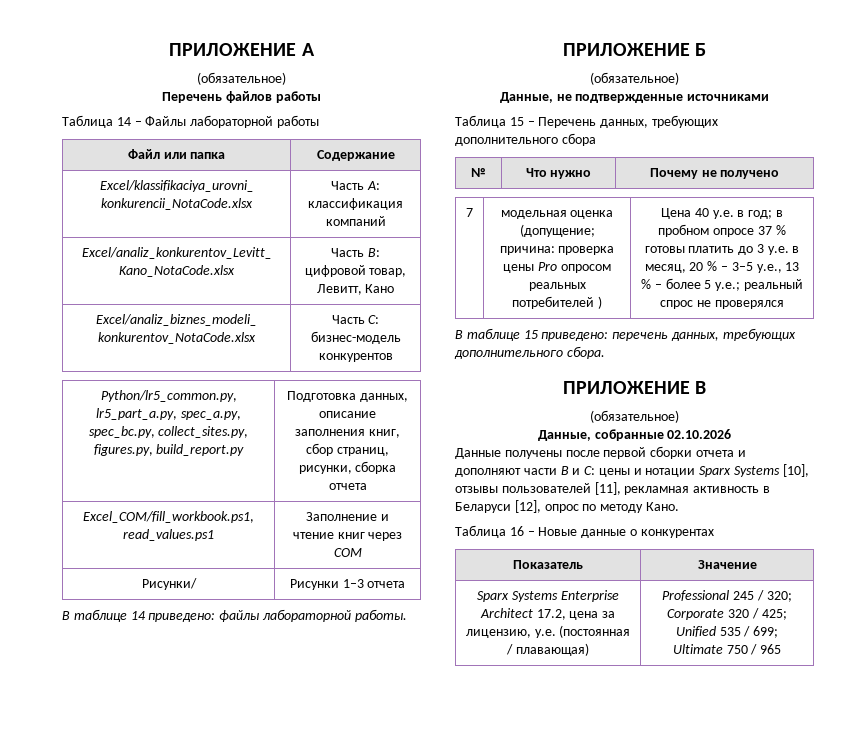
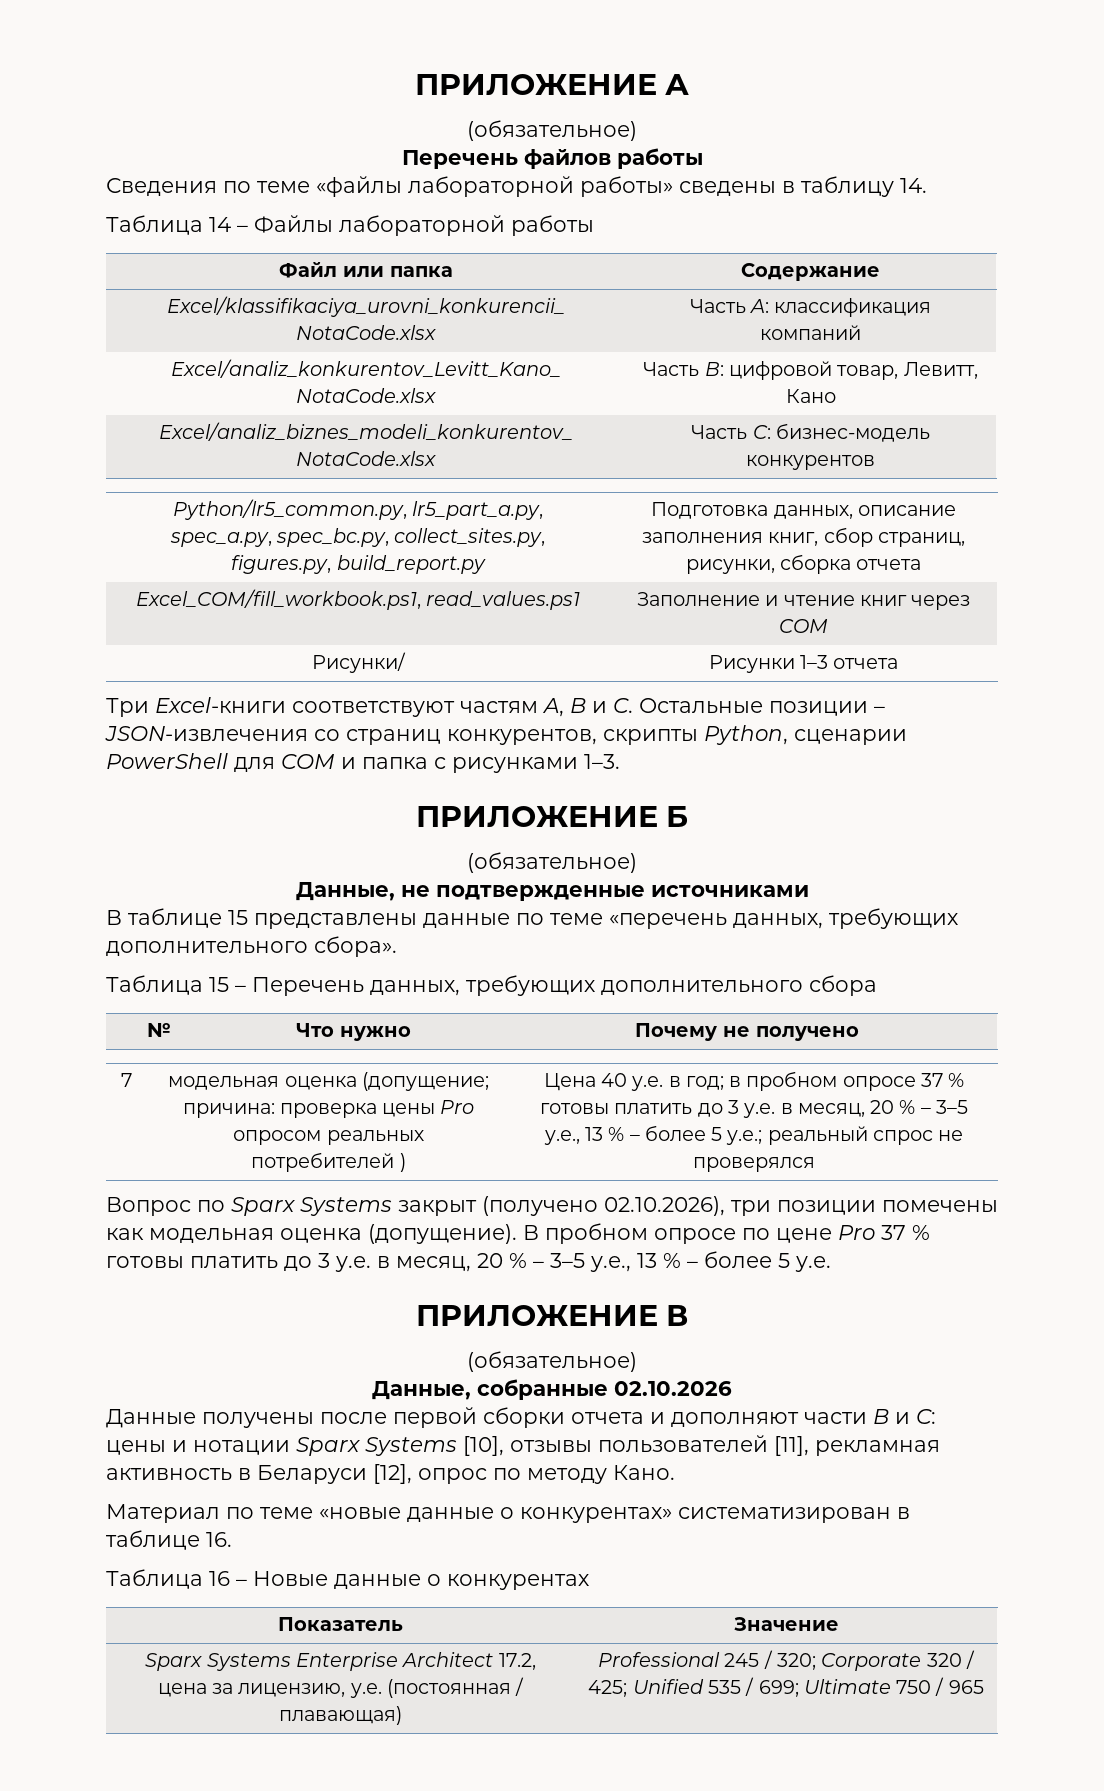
(321, 97) none -> [106,176,927,197] // Сведения по теме «файлы лабораторной работы» сведены в таблицу 14.
[62,609,407,622] В таблице 14 приведено: файлы лабораторной работы. -> [106,697,885,717] [105,725,907,745] [106,753,620,773] Три Excel-книги соответствуют частям A, B и C. Остальные позиции – JSON-извлечения со страниц конкурентов, скрипты Python, сценарии PowerShell для COM и папка с рисунками 1–3.
(770, 97) none -> [106,908,958,929] [106,936,397,957] // В таблице 15 представлены данные по теме «перечень данных, требующих дополнительного сбора».
[455,328,796,341] [454,346,605,359] В таблице 15 приведено: перечень данных, требующих дополнительного сбора. -> [106,1196,998,1216] [106,1223,930,1244] [106,1251,831,1272] Вопрос по Sparx Systems закрыт (получено 02.10.2026), три позиции помечены как модельная оценка (допущение). В пробном опросе по цене Pro 37 % готовы платить до 3 у.е. в месяц, 20 % – 3–5 у.е., 13 % – более 5 у.е.
(679, 506) none -> [106,1504,910,1523] [106,1530,232,1550] // Материал по теме «новые данные о конкурентах» систематизирован в таблице 16.

